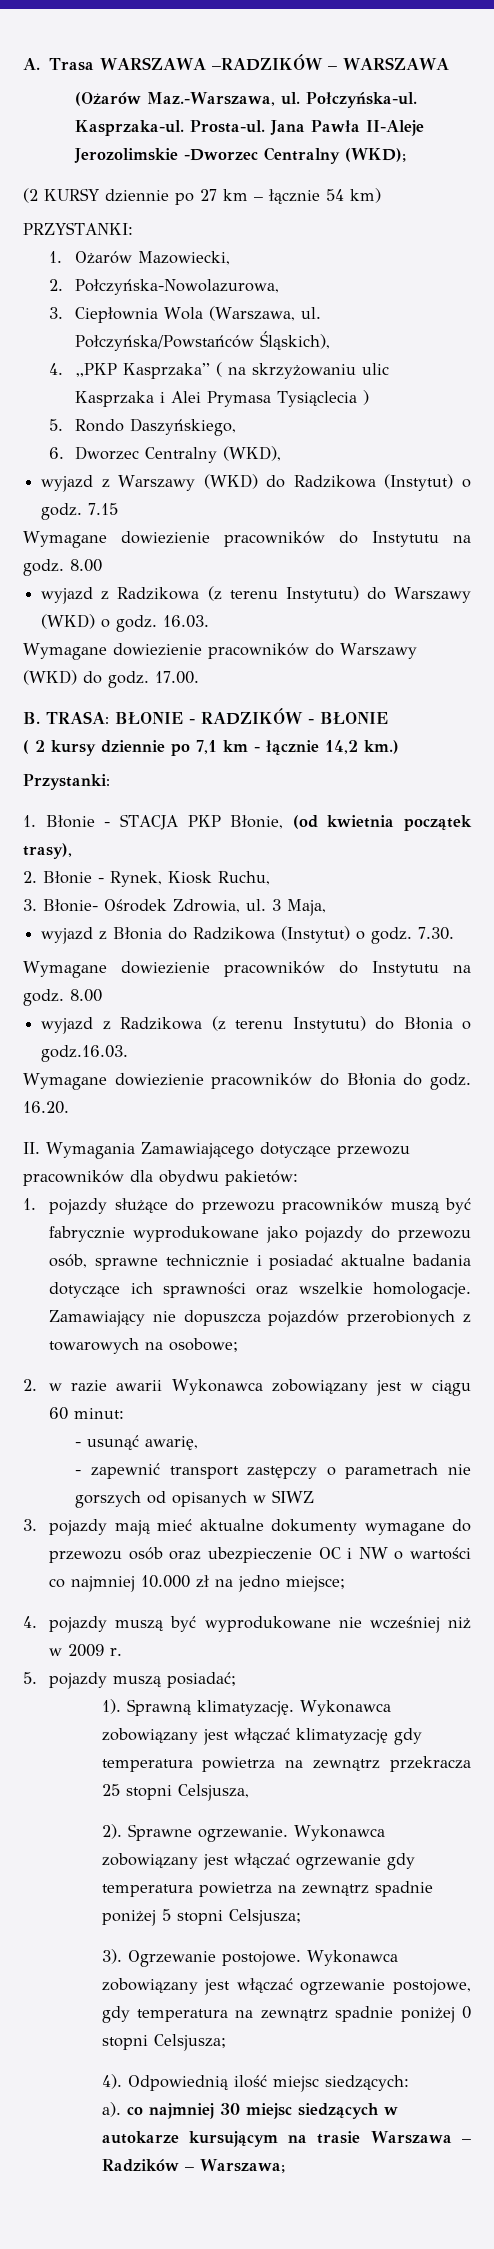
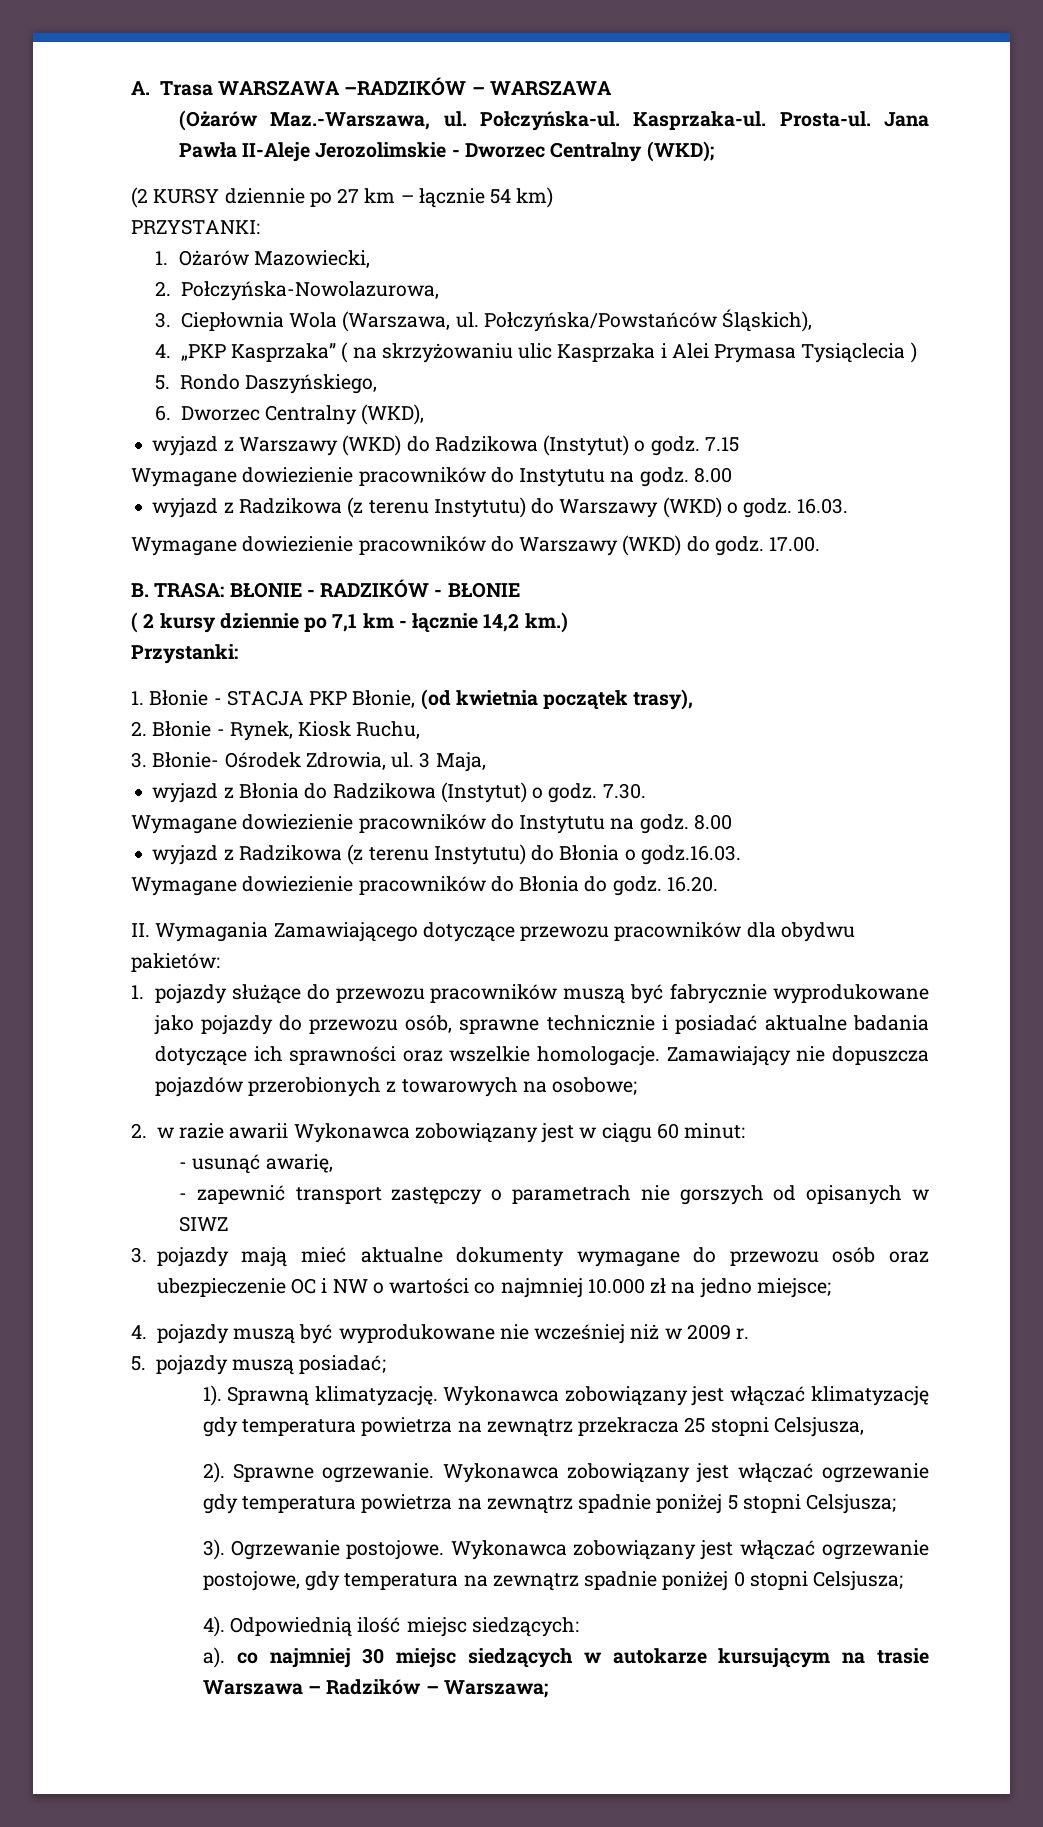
[184,149,259,161] -Dworzec -> [451,143,545,158] - Dworzec

